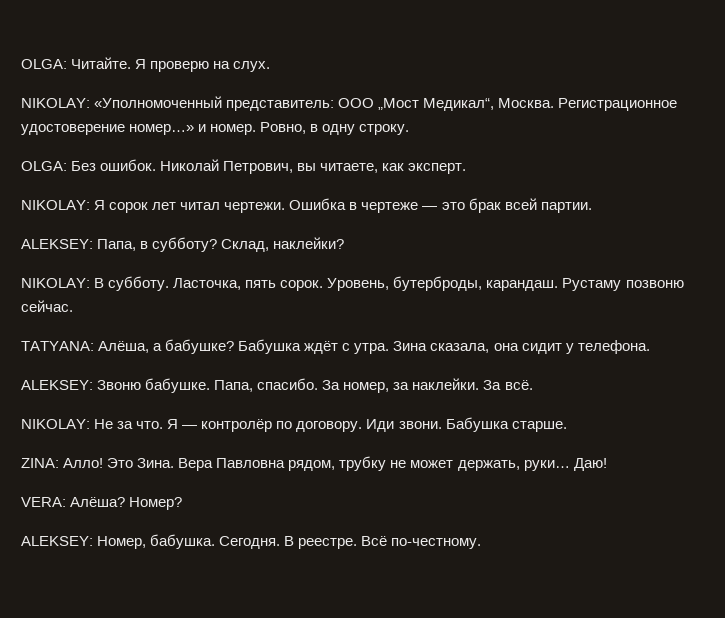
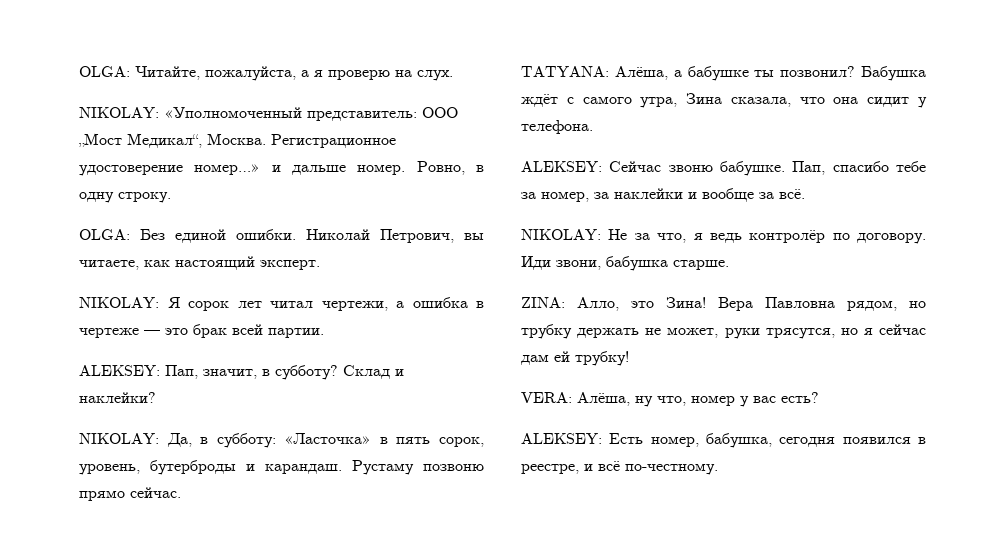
[21,57,147,69] OLGA: Читайте. Я -> [79,66,323,81] OLGA: Читайте, пожалуйста, а я
(207, 128) none -> [292,165,346,175] дальше
[100,159,157,171] ошибок. -> [175,229,296,243] единой ошибки.
(405, 167) none -> [175,256,255,270] настоящий
[224,198,347,213] чертежи. Ошибка -> [321,297,468,311] чертежи, а ошибка
[97,237,345,252] [21,276,483,291] Папа, в субботу? Склад, наклейки? // NIKOLAY: В субботу. Ласточка, пять сорок. Уровень, бутерброды, -> [165,365,404,380] [79,392,156,403] [79,433,484,448] [79,460,255,475] Пап, значит, в субботу? Склад и наклейки? // NIKOLAY: Да, в субботу: «Ласточка» в пять сорок, уровень, бутерброды и
(684, 284) none -> [79,490,125,501] прямо
[165,339,235,354] бабушке? -> [687,66,856,81] бабушке ты позвонил?
[354,343,390,354] утра. -> [582,96,678,108] самого утра,
(490, 348) none -> [799,97,825,104] что
[97,378,502,393] Звоню бабушке. Папа, спасибо. За номер, за наклейки. За -> [609,161,926,176] [521,188,774,202] Сейчас звоню бабушке. Пап, спасибо тебе за номер, за наклейки и вообще за
[136,419,198,429] что. Я — -> [657,233,742,243] что, я ведь
[398,417,509,432] звони. Бабушка -> [556,256,668,271] звони, бабушка
[63,456,607,471] [21,497,183,510] [21,534,388,549] Алло! Это Зина. Вера Павловна рядом, трубку не может держать, руки… Даю! // VERA: Алёша? Номер? // ALEKSEY: Номер, бабушка. Сегодня. В реестре. Всё -> [577,297,926,311] [521,324,926,339] [521,351,629,366] [521,392,819,407] [521,433,926,448] [521,461,620,474] Алло, это Зина! Вера Павловна рядом, но трубку держать не может, руки трясутся, но я сейчас дам ей трубку! // VERA: Алёша, ну что, номер у вас есть? // ALEKSEY: Есть номер, бабушка, сегодня появился в реестре, и всё

